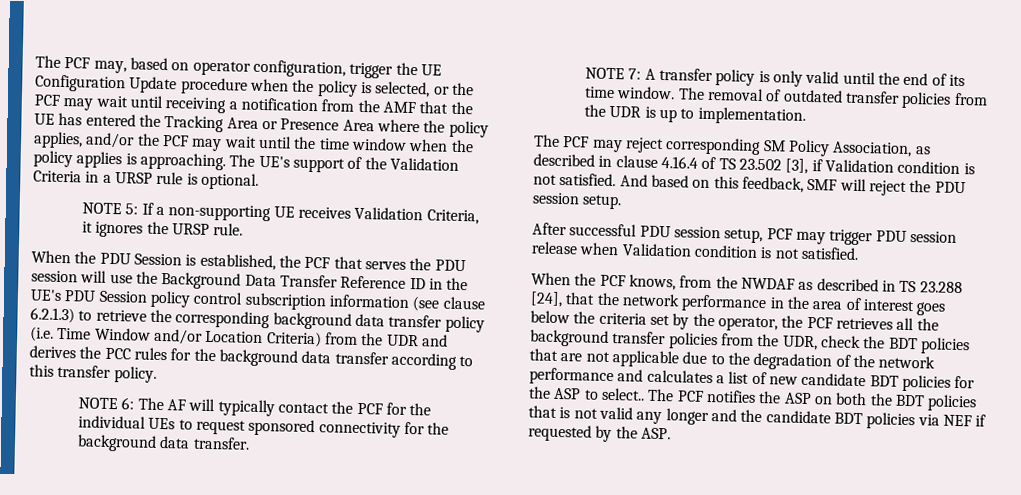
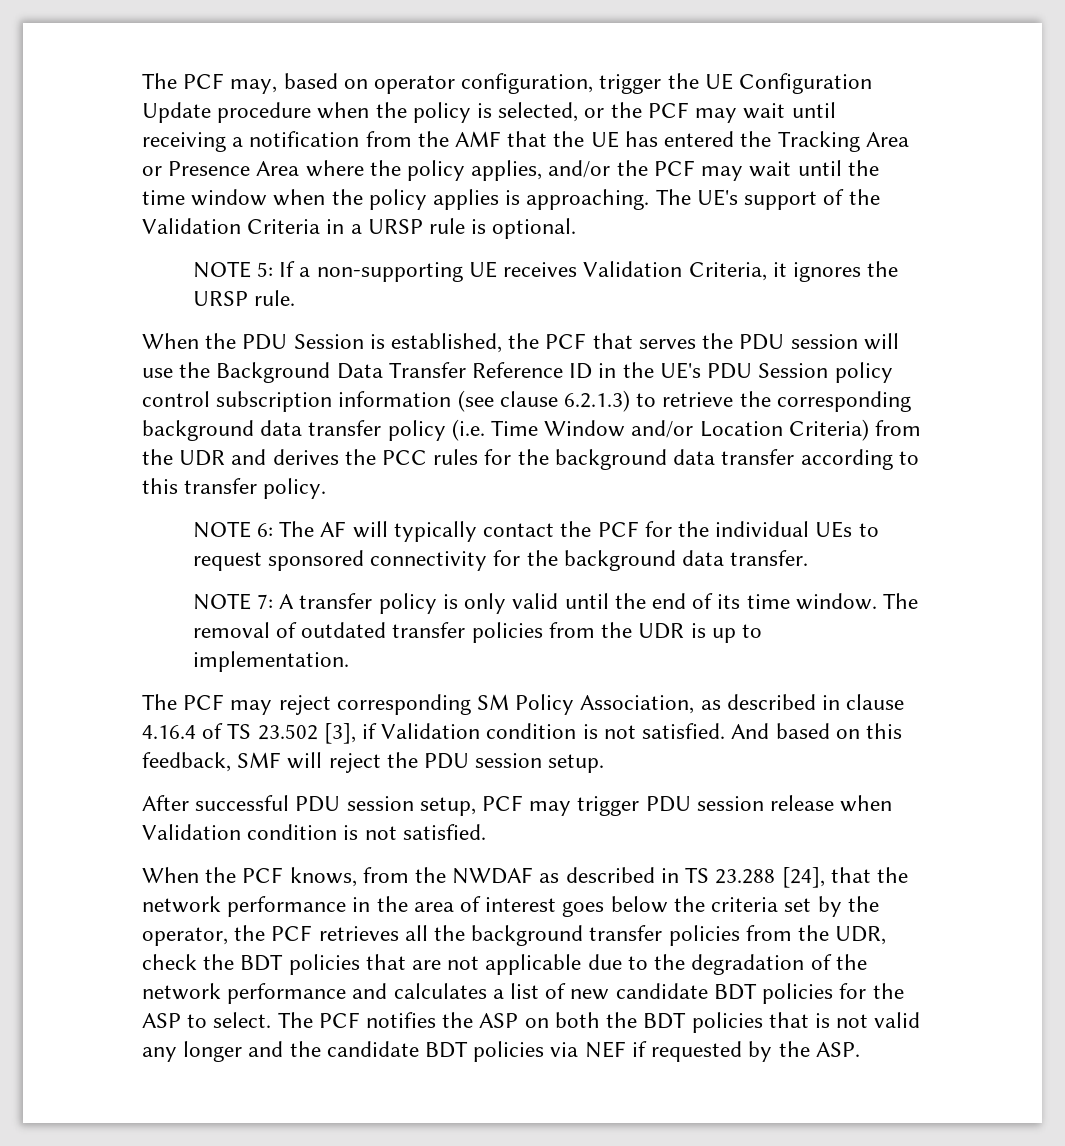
[600,387,645,401] select.. -> [213,1012,272,1028] select.

